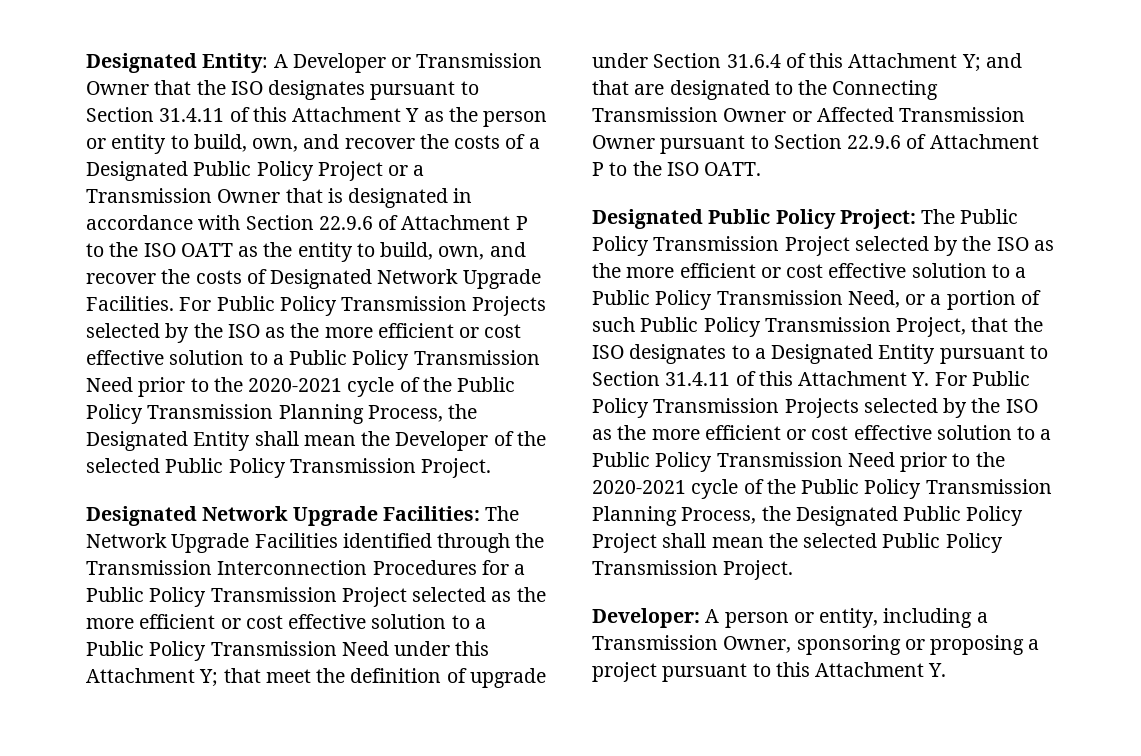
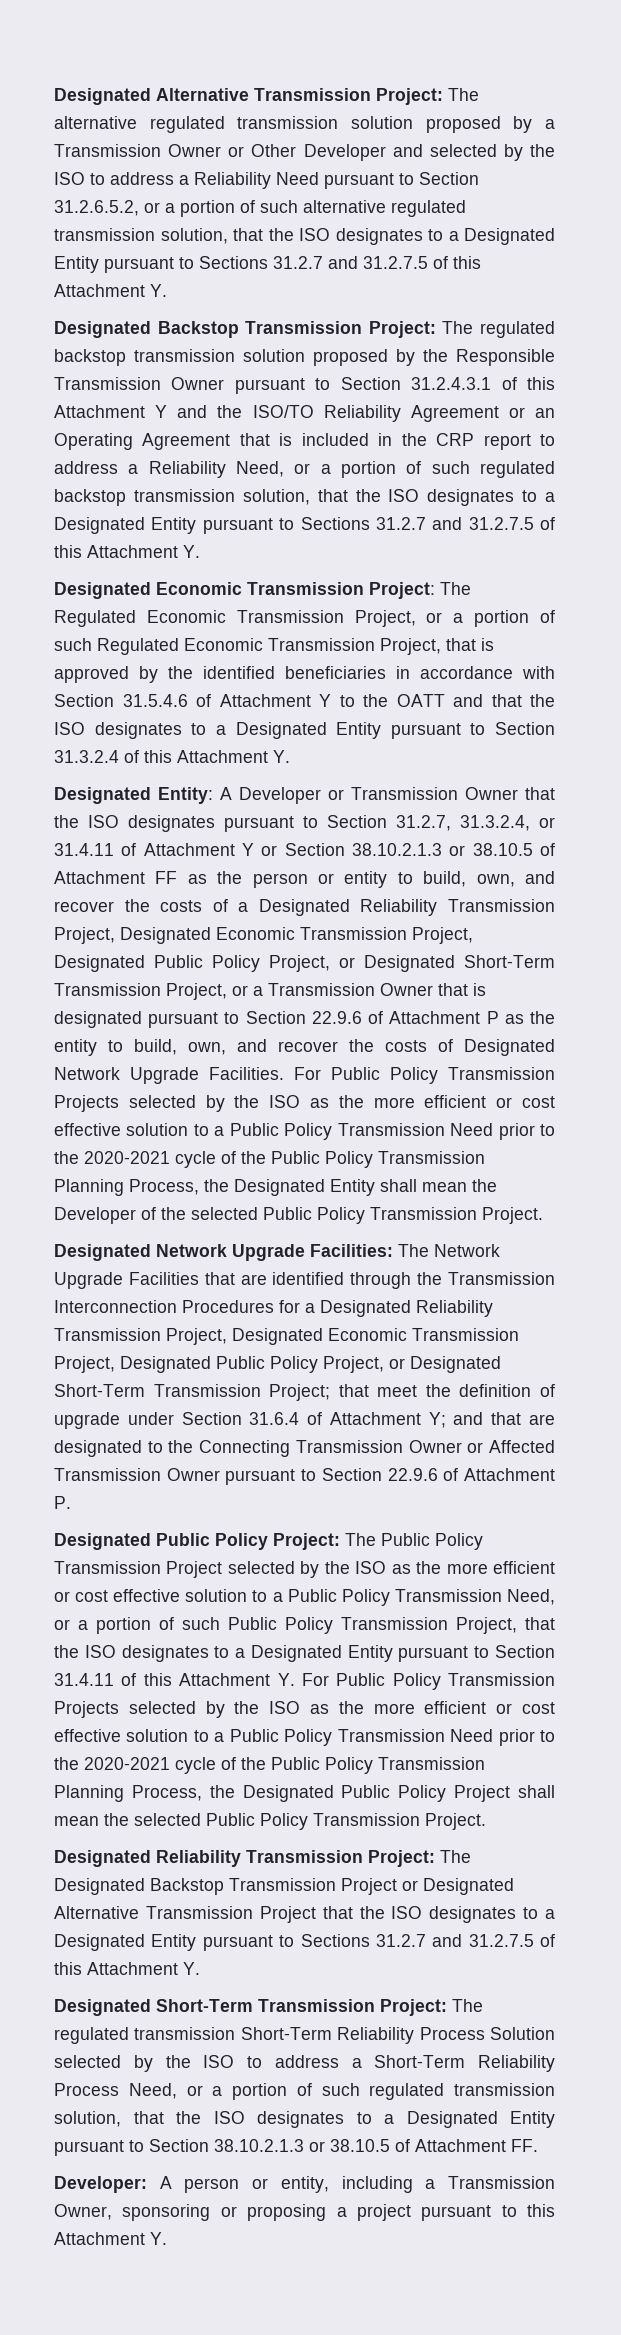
[86,53,197,73] Designated -> [54,88,479,105] [54,116,556,133] [54,144,555,161] [54,172,479,189] [54,200,466,217] [54,228,555,245] [54,256,481,273] [54,284,167,297] [54,321,555,338] [54,349,555,366] [54,377,555,394] [54,405,555,422] [54,433,556,450] [54,461,555,478] [54,489,555,506] [54,517,555,534] [54,545,200,558] [54,582,471,599] [54,610,555,627] [54,638,494,655] [54,666,555,683] [54,694,555,707] [54,722,555,739] [54,750,290,763] [54,787,151,804] Designated Alternative Transmission Project: The alternative regulated transmission solution proposed by a Transmission Owner or Other Developer and selected by the ISO to address a Reliability Need pursuant to Section 31.2.6.5.2, or a portion of such alternative regulated transmission solution, that the ISO designates to a Designated Entity pursuant to Sections 31.2.7 and 31.2.7.5 of this Attachment Y. // Designated Backstop Transmission Project: The regulated backstop transmission solution proposed by the Responsible Transmission Owner pursuant to Section 31.2.4.3.1 of this Attachment Y and the ISO/TO Reliability Agreement or an Operating Agreement that is included in the CRP report to address a Reliability Need, or a portion of such regulated backstop transmission solution, that the ISO designates to a Designated Entity pursuant to Sections 31.2.7 and 31.2.7.5 of this Attachment Y. // Designated Economic Transmission Project: The Regulated Economic Transmission Project, or a portion of such Regulated Economic Transmission Project, that is approved by the identified beneficiaries in accordance with Section 31.5.4.6 of Attachment Y to the OATT and that the ISO designates to a Designated Entity pursuant to Section 31.3.2.4 of this Attachment Y. // Designated
[159,107,420,122] 31.4.11 of this Attachment Y -> [396,815,555,831] [54,843,555,856] [54,871,178,884] 31.2.7, 31.3.2.4, or 31.4.11 of Attachment Y or Section 38.10.2.1.3 or 38.10.5 of Attachment FF
[193,161,383,181] Public Policy Project -> [360,899,555,916] [54,927,473,944] [54,955,555,972] [54,983,227,1000] Reliability Transmission Project, Designated Economic Transmission Project, Designated Public Policy Project, or Designated Short-Term Transmission Project,
[453,188,473,203] [86,215,528,230] [86,242,233,257] in accordance with Section 22.9.6 of Attachment P to the ISO OATT -> [148,1011,499,1028] pursuant to Section 22.9.6 of Attachment P
(338, 540) none -> [204,1272,267,1285] that are
[86,587,546,607] [86,614,486,629] [86,641,490,661] [86,668,219,687] Public Policy Transmission Project selected as the more efficient or cost effective solution to a Public Policy Transmission Need under this Attachment Y; -> [320,1300,493,1317] [54,1328,519,1345] [54,1356,501,1373] [54,1384,331,1401] Designated Reliability Transmission Project, Designated Economic Transmission Project, Designated Public Policy Project, or Designated Short-Term Transmission Project;
[809,53,844,68] this -> (323, 1418) none
[592,161,762,176] P to the ISO OATT. -> [54,1496,71,1509] P.
(794, 570) none -> [54,1850,471,1867] [54,1878,514,1895] [54,1906,555,1923] [54,1934,555,1951] [54,1962,200,1975] [54,1999,483,2016] [54,2027,555,2044] [54,2055,555,2072] [54,2083,555,2100] [54,2111,555,2128] [54,2139,538,2156] // Designated Reliability Transmission Project: The Designated Backstop Transmission Project or Designated Alternative Transmission Project that the ISO designates to a Designated Entity pursuant to Sections 31.2.7 and 31.2.7.5 of this Attachment Y. // Designated Short-Term Transmission Project: The regulated transmission Short-Term Reliability Process Solution selected by the ISO to address a Short-Term Reliability Process Need, or a portion of such regulated transmission solution, that the ISO designates to a Designated Entity pursuant to Section 38.10.2.1.3 or 38.10.5 of Attachment FF.

